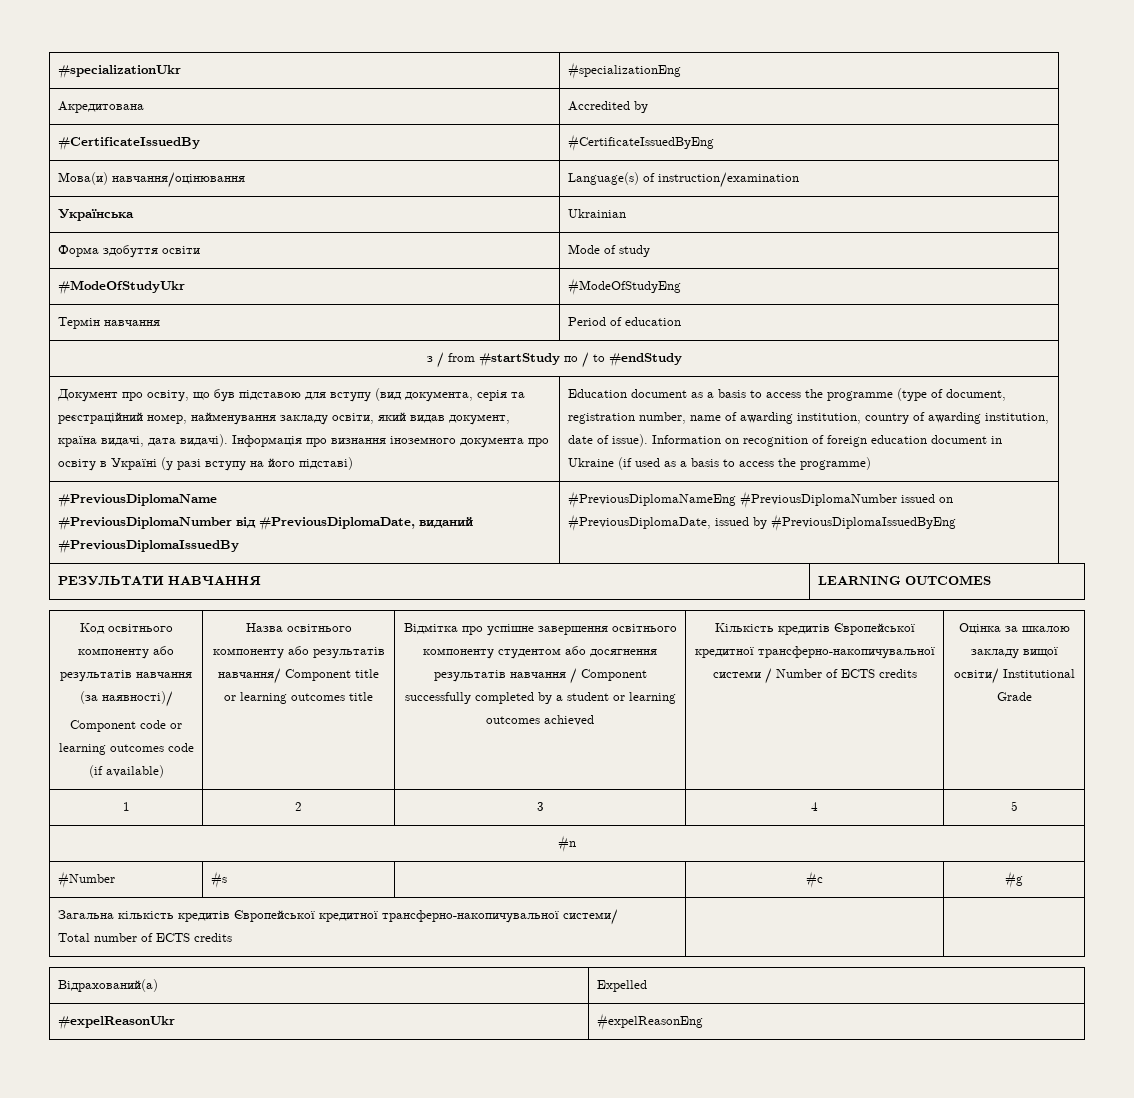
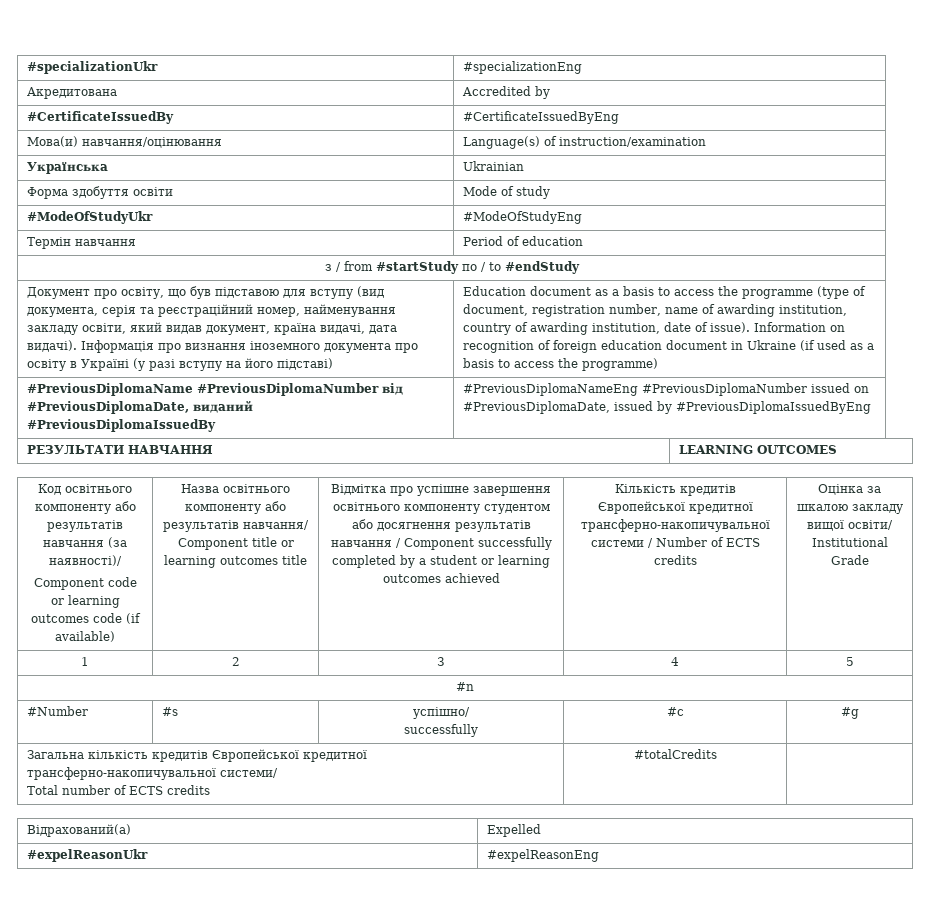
(218, 501) // -> (194, 389) none
(228, 879) none -> [413,707,470,719] [404,724,478,737] успішно/ // successfully
(233, 937) none -> [633,749,717,759] #totalCredits

